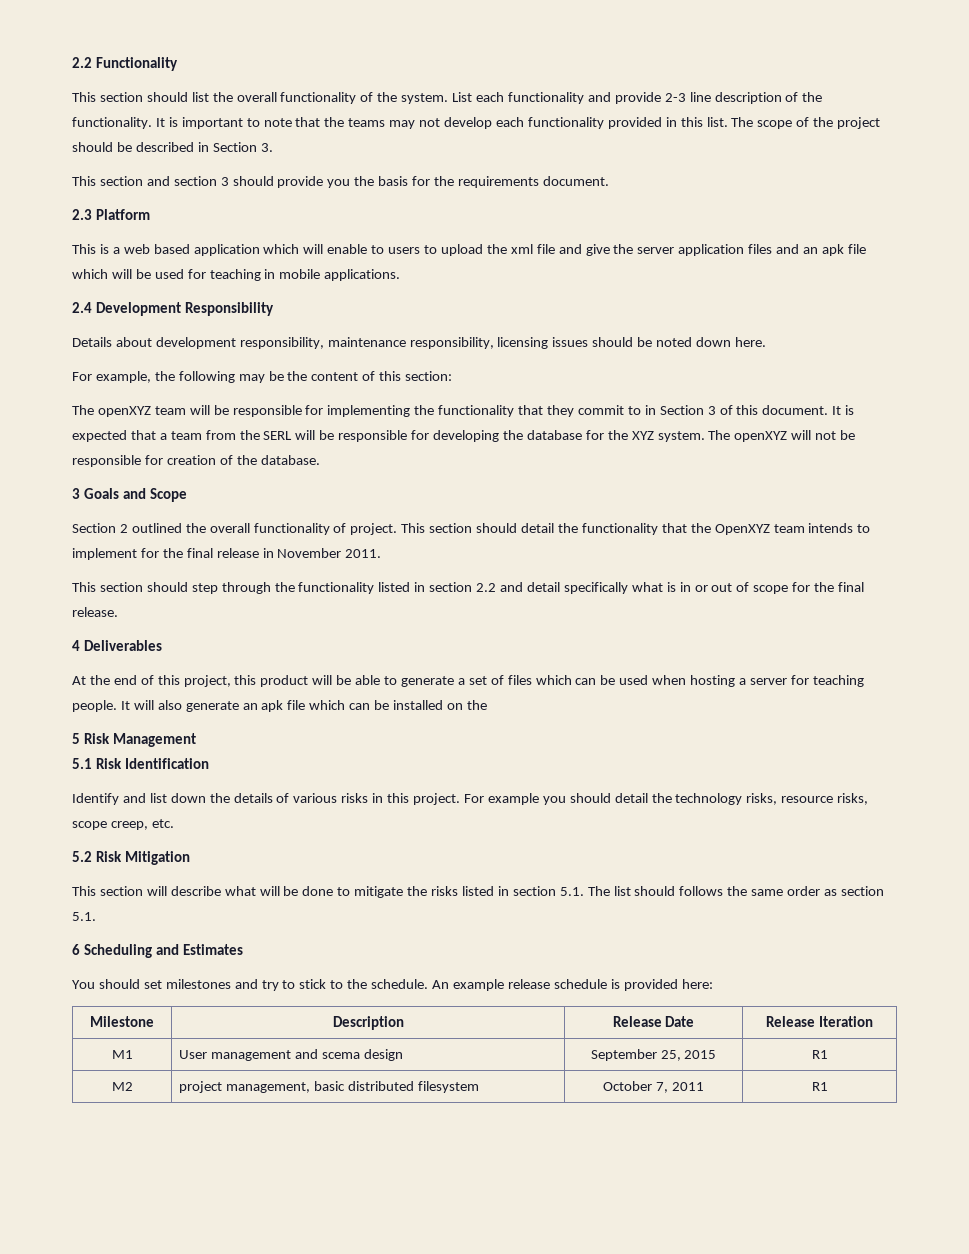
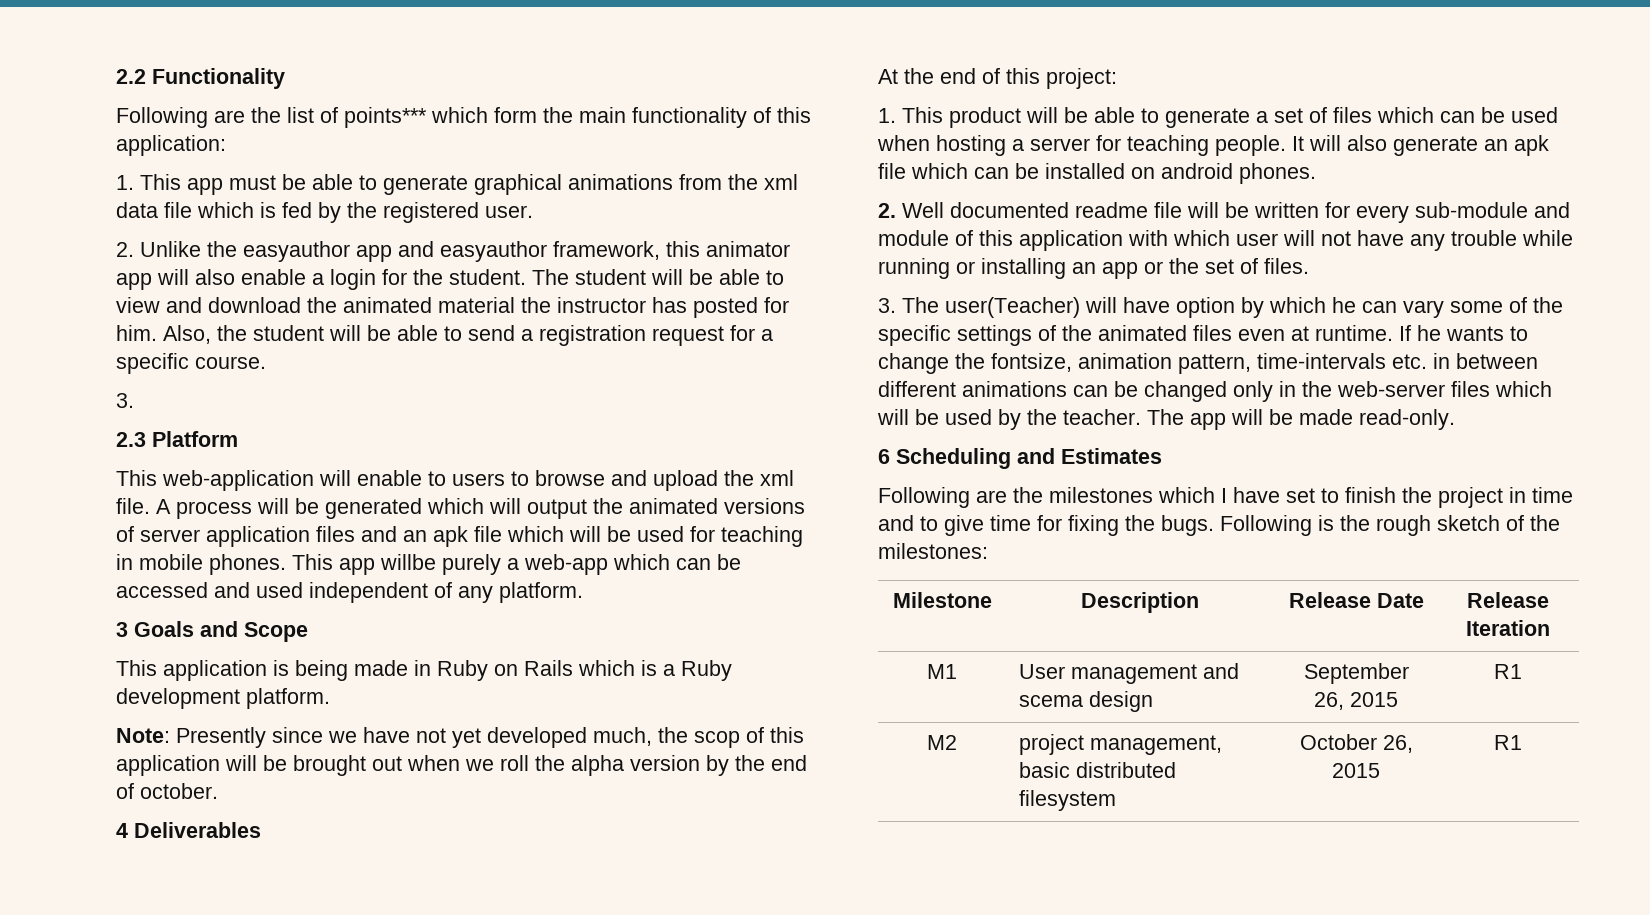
[72,92,823,104] [72,117,881,129] [72,142,273,152] [72,176,609,188] [72,209,150,220] [72,244,300,256] This section should list the overall functionality of the system. List each functionality and provide 2-3 line description of the functionality. It is important to note that the teams may not develop each functionality provided in this list. The scope of the project should be described in Section 3. // This section and section 3 should provide you the basis for the requirements document. // 2.3 Platform // This is a web based application which -> [116,107,811,128] [116,135,226,156] [116,174,798,195] [116,202,533,223] [116,241,790,262] [116,269,784,290] [116,297,789,318] [116,325,773,346] [116,353,266,374] [116,393,134,408] [116,431,238,447] [116,470,314,491] Following are the list of points*** which form the main functionality of this application: // 1. This app must be able to generate graphical animations from the xml data file which is fed by the registered user. // 2. Unlike the easyauthor app and easyauthor framework, this animator app will also enable a login for the student. The student will be able to view and download the animated material the instructor has posted for him. Also, the student will be able to send a registration request for a specific course. // 3. // 2.3 Platform // This web-application
(438, 249) none -> [535,470,647,486] browse and
[536,244,634,256] file and give the -> [116,498,805,519] [116,526,134,542] file. A process will be generated which will output the animated versions of
[324,269,401,281] [72,302,274,316] [72,337,766,349] [72,371,453,383] [72,405,855,417] [72,430,856,442] [72,455,320,467] [72,488,187,502] [72,523,871,535] [72,548,382,560] [72,582,865,594] [72,607,118,617] applications. // 2.4 Development Responsibility // Details about development responsibility, maintenance responsibility, licensing issues should be noted down here. // For example, the following may be the content of this section: // The openXYZ team will be responsible for implementing the functionality that they commit to in Section 3 of this document. It is expected that a team from the SERL will be responsible for developing the database for the XYZ system. The openXYZ will not be responsible for creation of the database. // 3 Goals and Scope // Section 2 outlined the overall functionality of project. This section should detail the functionality that the OpenXYZ team intends to implement for the final release in November 2011. // This section should step through the functionality listed in section 2.2 and detail specifically what is in or out of scope for the final release. -> [209,554,741,575] [116,582,583,603] [116,621,308,642] [116,660,732,681] [116,688,330,709] [116,727,804,748] [116,755,807,776] [116,783,218,799] phones. This app willbe purely a web-app which can be accessed and used independent of any platform. // 3 Goals and Scope // This application is being made in Ruby on Rails which is a Ruby development platform. // Note: Presently since we have not yet developed much, the scop of this application will be brought out when we roll the alpha version by the end of october.
[183,675,257,687] project, this -> [1046,68,1117,89] [878,107,943,123] project: // 1. This
[466,700,487,710] [72,733,196,747] [72,758,209,769] [72,793,869,805] [72,819,174,830] [72,851,190,865] [72,886,884,898] [72,912,96,921] [72,944,243,958] [72,979,713,991] the // 5 Risk Management // 5.1 Risk Identification // Identify and list down the details of various risks in this project. For example you should detail the technology risks, resource risks, scope creep, etc. // 5.2 Risk Mitigation // This section will describe what will be done to mitigate the risks listed in section 5.1. The list should follows the same order as section 5.1. // 6 Scheduling and Estimates // You should set milestones and try to stick to the schedule. An example release schedule is provided here: -> [1161,163,1316,184] [878,202,1570,223] [878,230,1573,251] [878,258,1309,279] [878,297,1563,318] [878,325,1528,346] [878,353,1538,374] [878,381,1552,402] [877,409,1455,430] [878,448,1162,469] [878,487,1573,508] [878,515,1560,536] [878,543,988,559] android phones. // 2. Well documented readme file will be written for every sub-module and module of this application with which user will not have any trouble while running or installing an app or the set of files. // 3. The user(Teacher) will have option by which he can vary some of the specific settings of the animated files even at runtime. If he wants to change the fontsize, animation pattern, time-intervals etc. in between different animations can be changed only in the web-server files which will be used by the teacher. The app will be made read-only. // 6 Scheduling and Estimates // Following are the milestones which I have set to finish the project in time and to give time for fixing the bugs. Following is the rough sketch of the milestones:
[660,1050,681,1061] 25, -> [1314,692,1344,710] 26,
[656,1082,704,1093] 7, 2011 -> [1382,735,1413,753] [1332,763,1380,778] 26, 2015

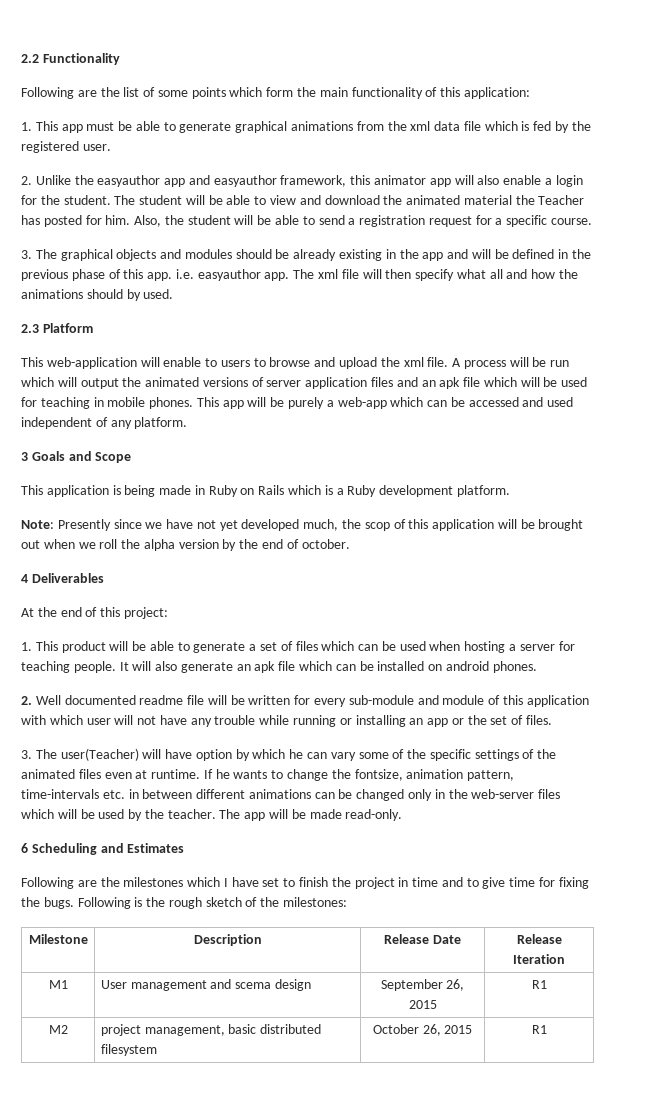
[344,107,427,128] points*** -> [157,87,226,99] some points
[557,297,646,313] instructor -> [538,195,585,205] Teacher
(134, 400) none -> [35,249,592,261] [21,269,579,281] [21,289,174,301] The graphical objects and modules should be already existing in the app and will be defined in the previous phase of this app. i.e. easyauthor app. The xml file will then specify what all and how the animations should by used.
[325,498,422,519] generated -> [550,360,570,367] run
[380,554,436,570] willbe -> [247,397,285,407] will be

